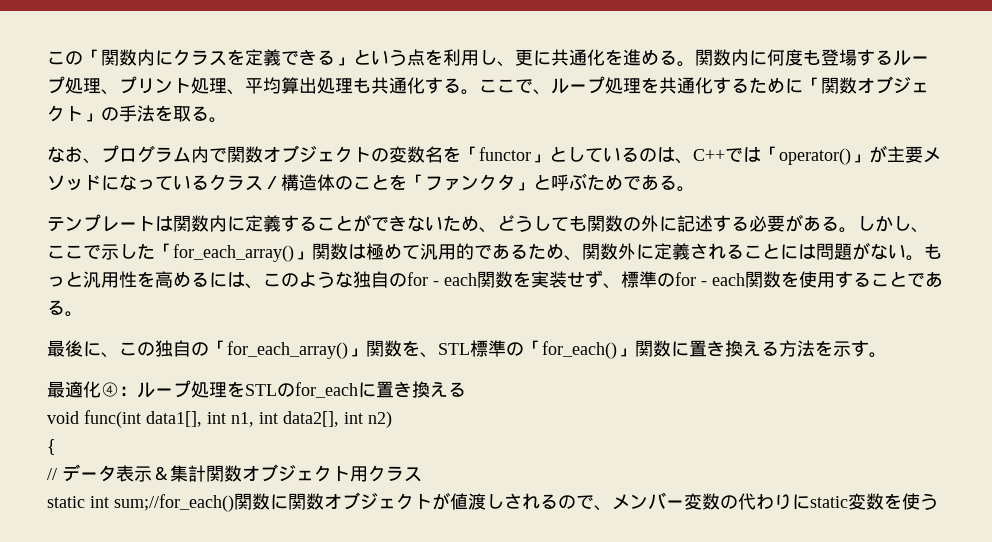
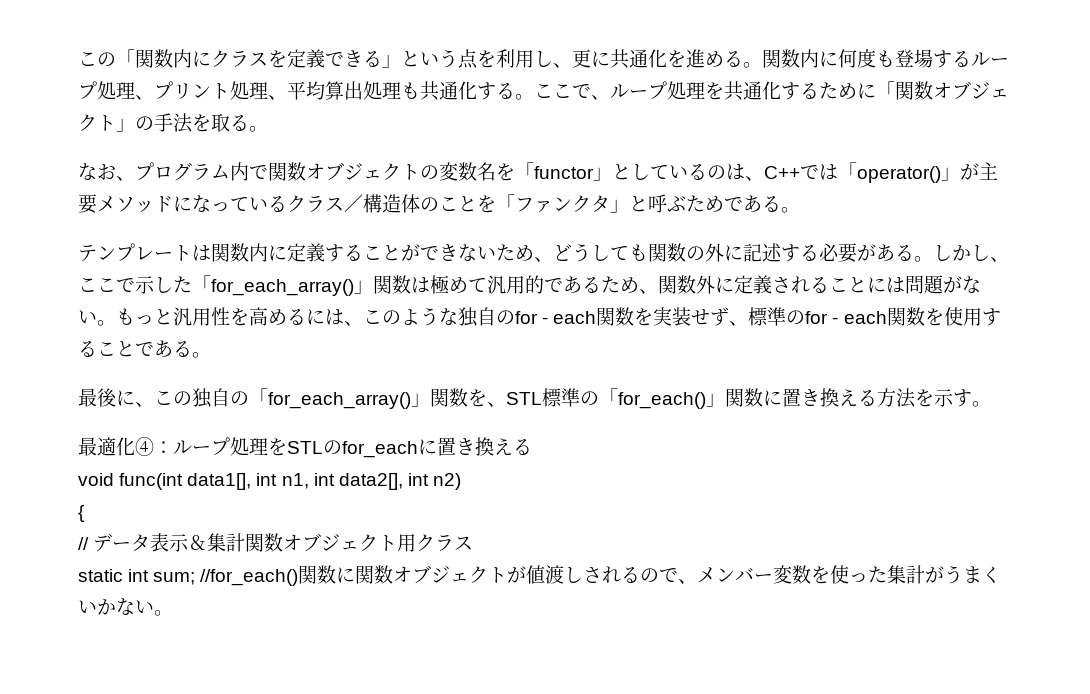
[114,494,234,512] sum;//for_each() -> [153,569,299,586] sum; //for_each()
[720,493,938,510] の代わりにstatic変数を使う -> [811,565,1002,584] [78,598,173,616] を使った集計がうまくいかない。

